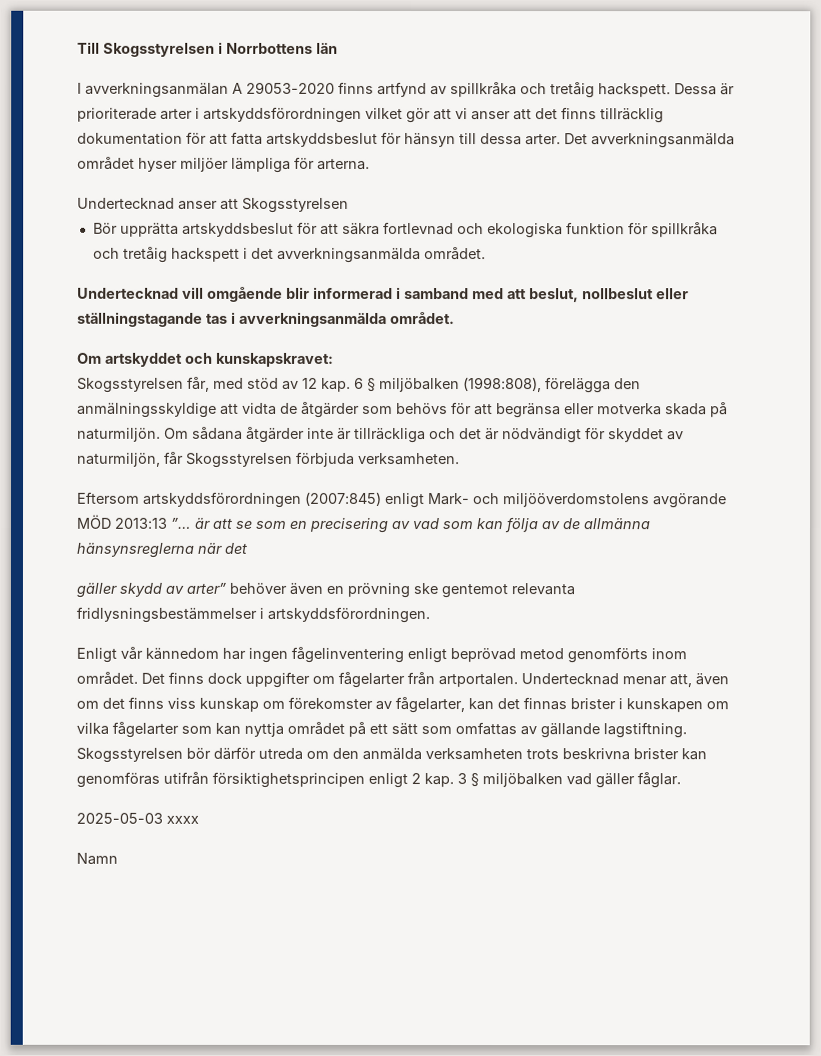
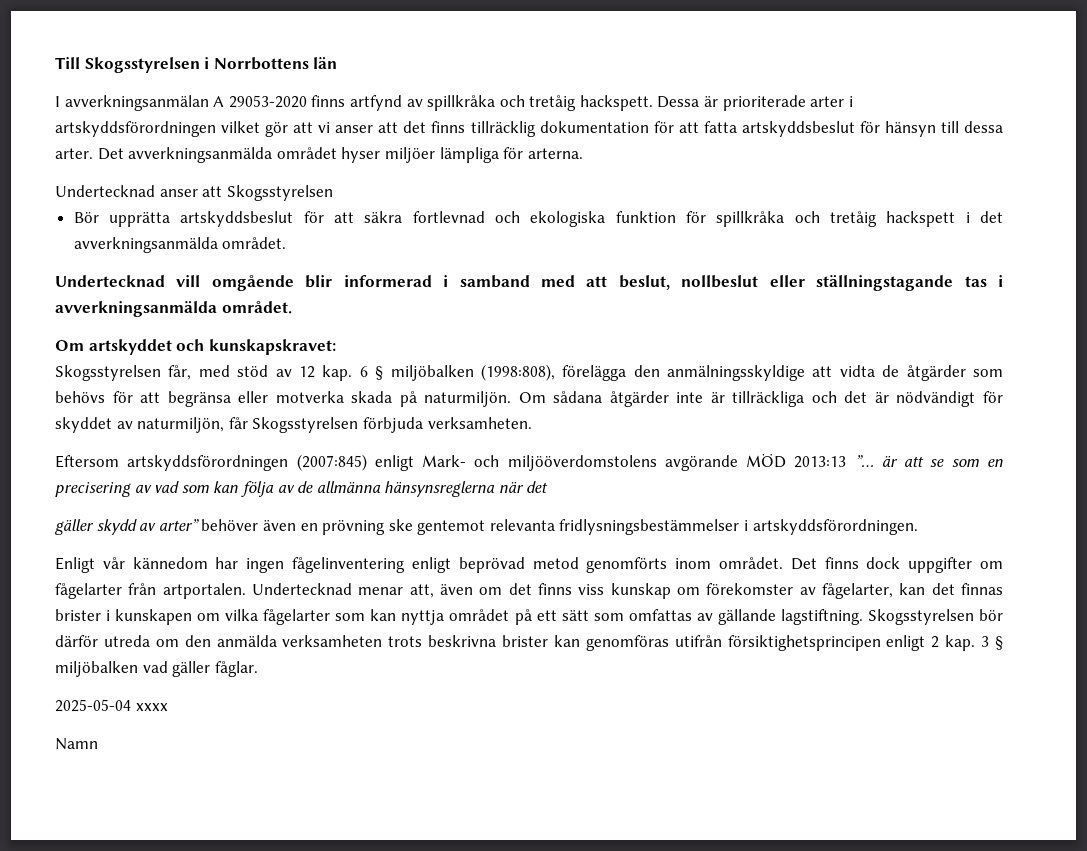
[76,812,163,824] 2025-05-03 -> [55,699,131,712] 2025-05-04

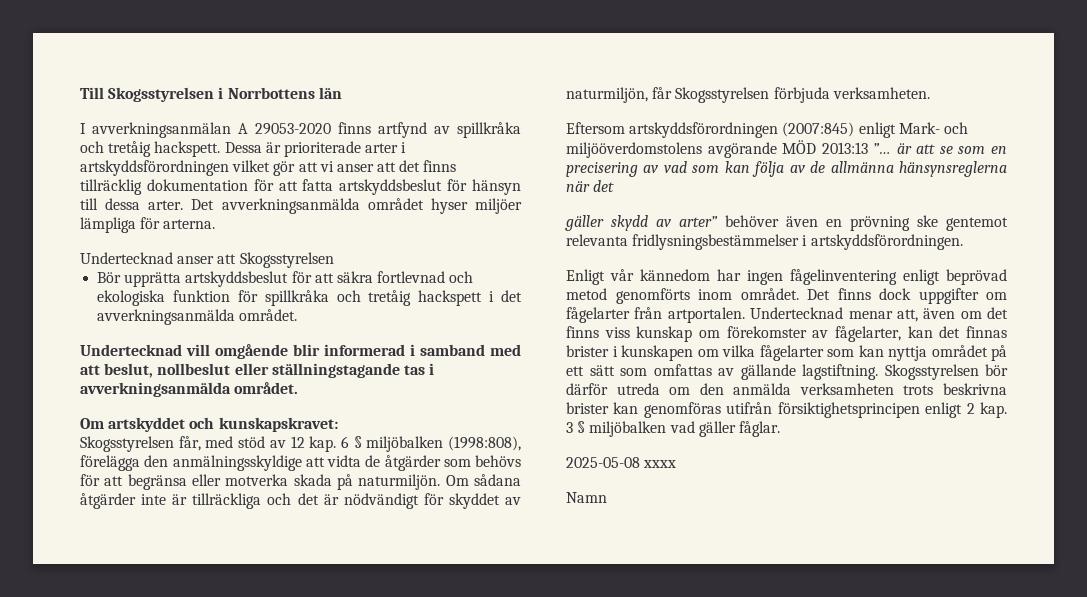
[55,699,131,712] 2025-05-04 -> [566,457,640,468] 2025-05-08

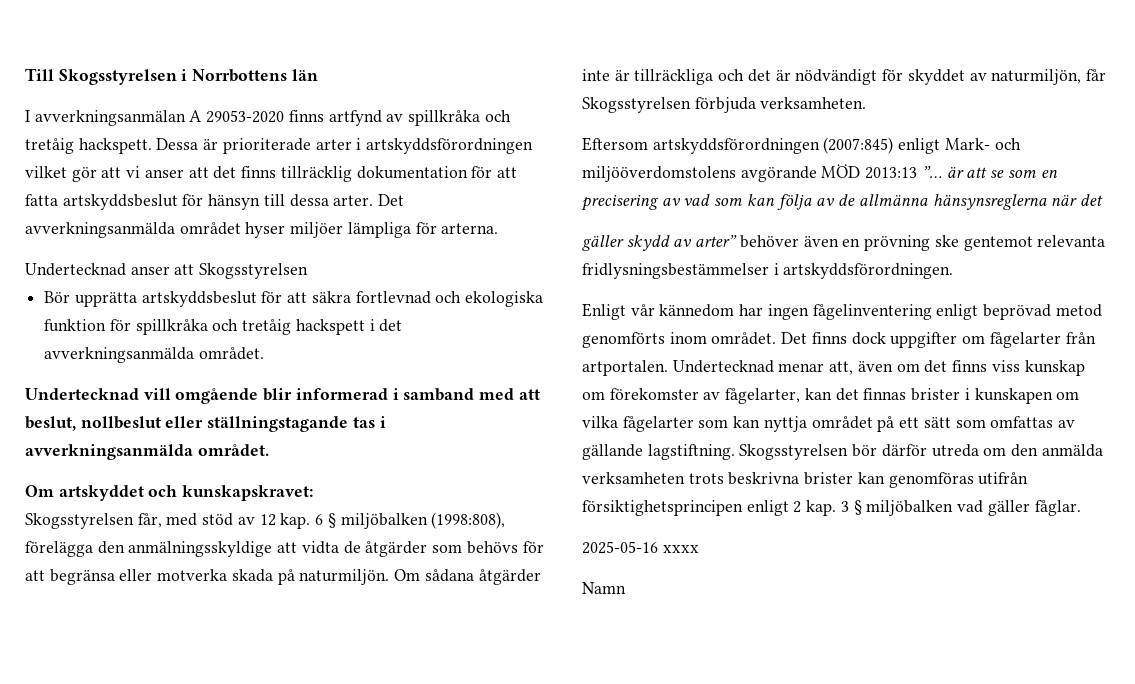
[566,457,640,468] 2025-05-08 -> [582,541,658,554] 2025-05-16

